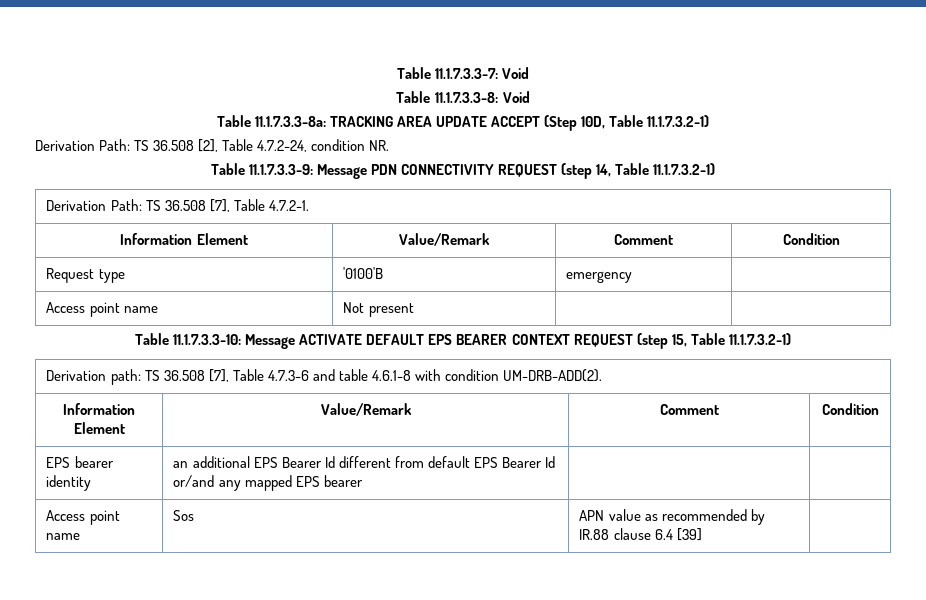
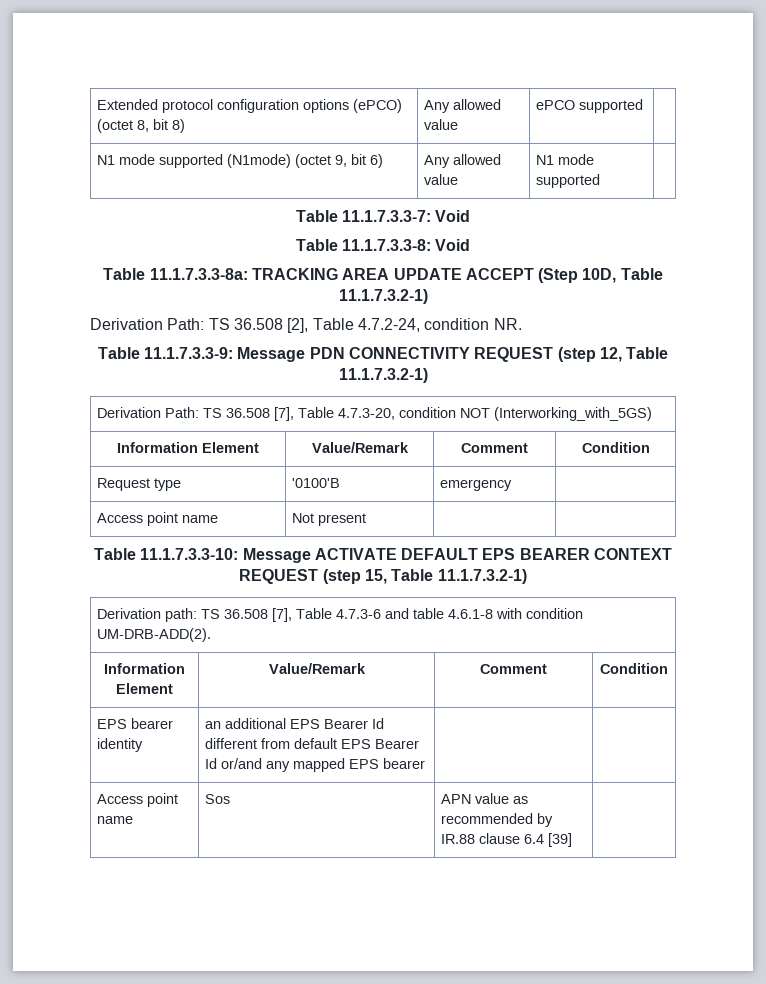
(396, 73) none -> [96,99,402,113] [96,119,185,133] [423,99,501,113] [423,119,458,130] [535,99,643,113] [96,154,383,168] [423,154,501,168] [423,174,458,185] [535,154,594,165] [535,174,600,188] Extended protocol configuration options (ePCO) (octet 8, bit 8) | Any allowed value | ePCO supported | // N1 mode supported (N1mode) (octet 9, bit 6) | Any allowed value | N1 mode supported | //
[596,164,612,177] 14, -> [599,347,622,362] 12,
[268,200,309,211] 4.7.2-1. -> [337,407,652,421] 4.7.3-20, condition NOT (Interworking_with_5GS)

